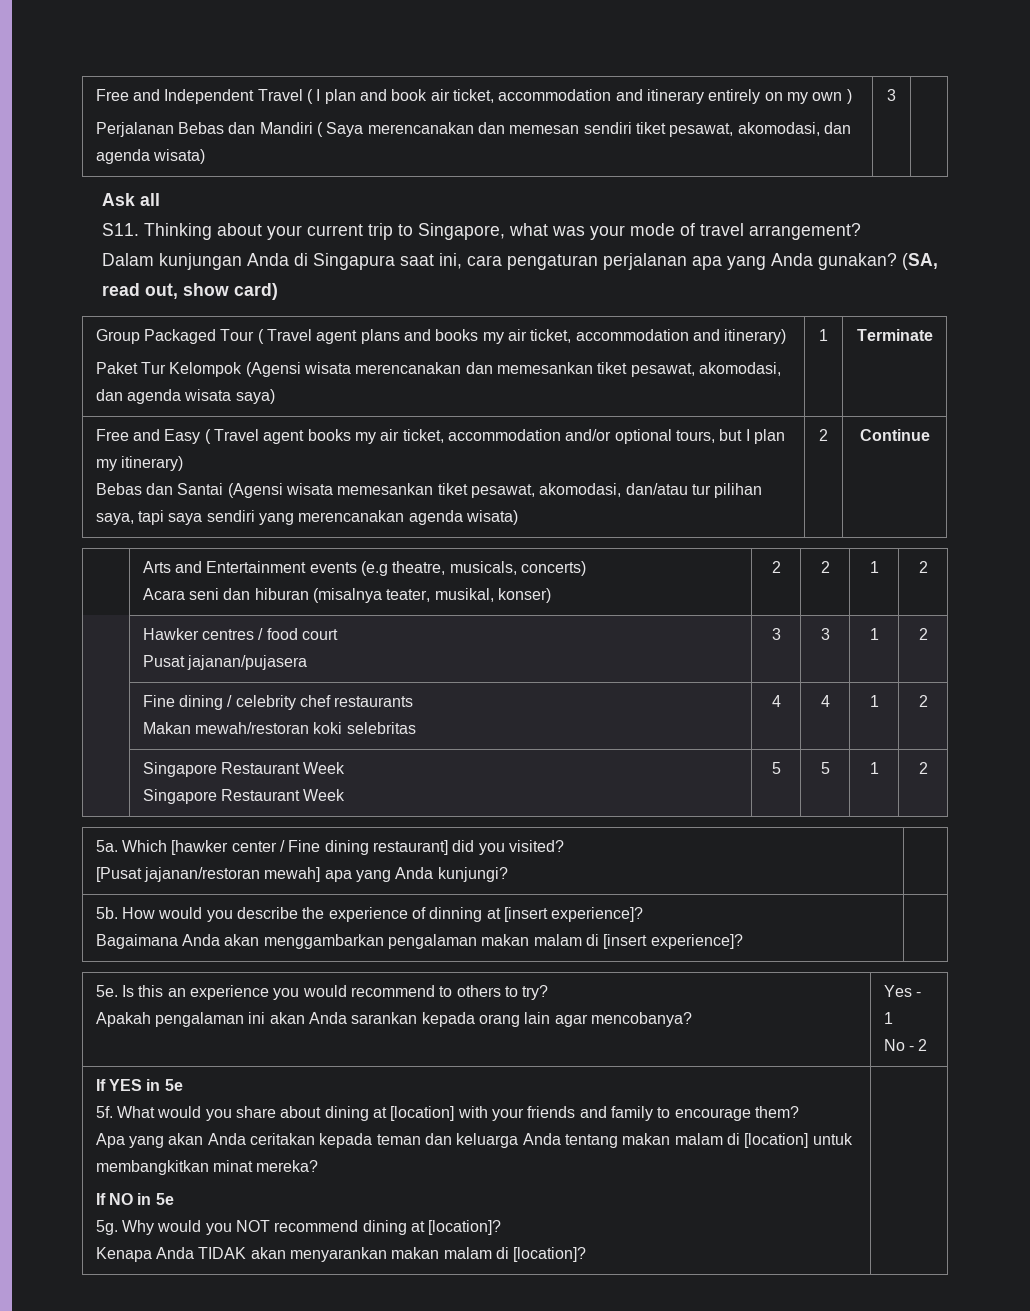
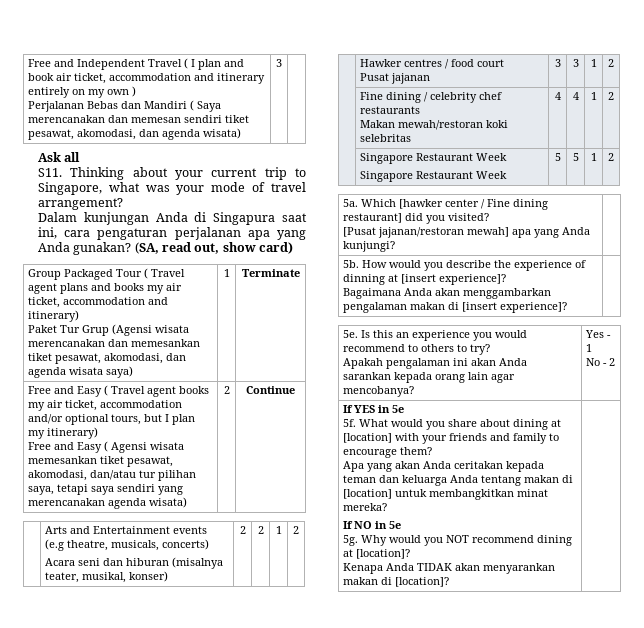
[169,362,243,377] Kelompok -> [82,325,110,336] Grup
[95,483,283,498] Bebas dan Santai (Agensi -> [28,441,148,453] Free and Easy ( Agensi
[138,510,165,525] tapi -> [57,484,89,495] tetapi
[187,655,308,670] jajanan/pujasera -> [391,73,431,84] jajanan
[533,934,582,946] malam -> (446, 306) none
[674,1133,723,1145] malam -> (560, 479) none
[443,1247,492,1259] malam -> (379, 581) none

